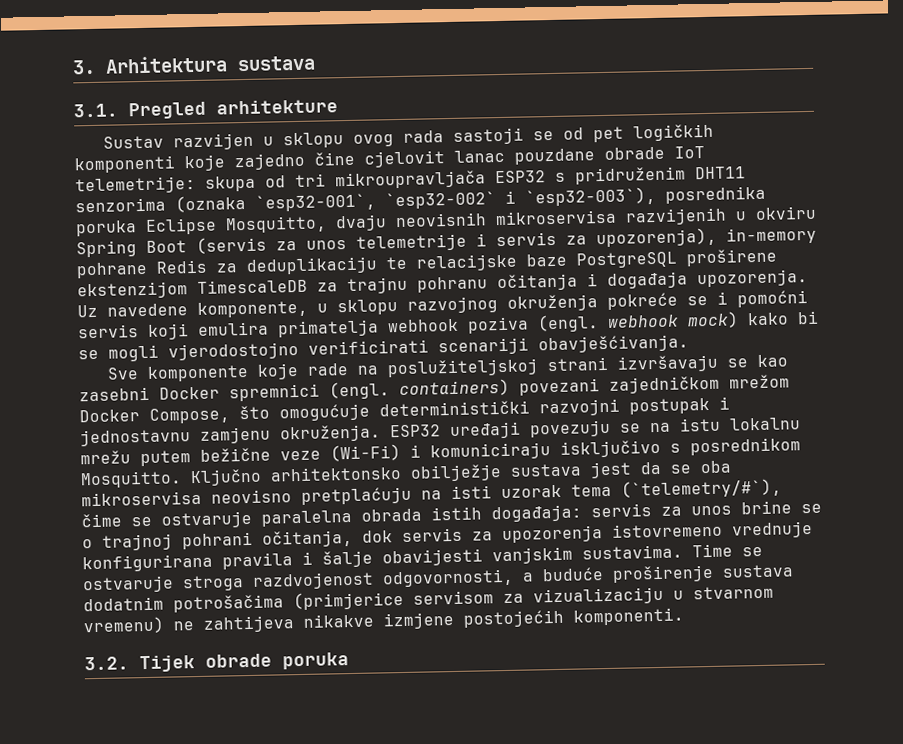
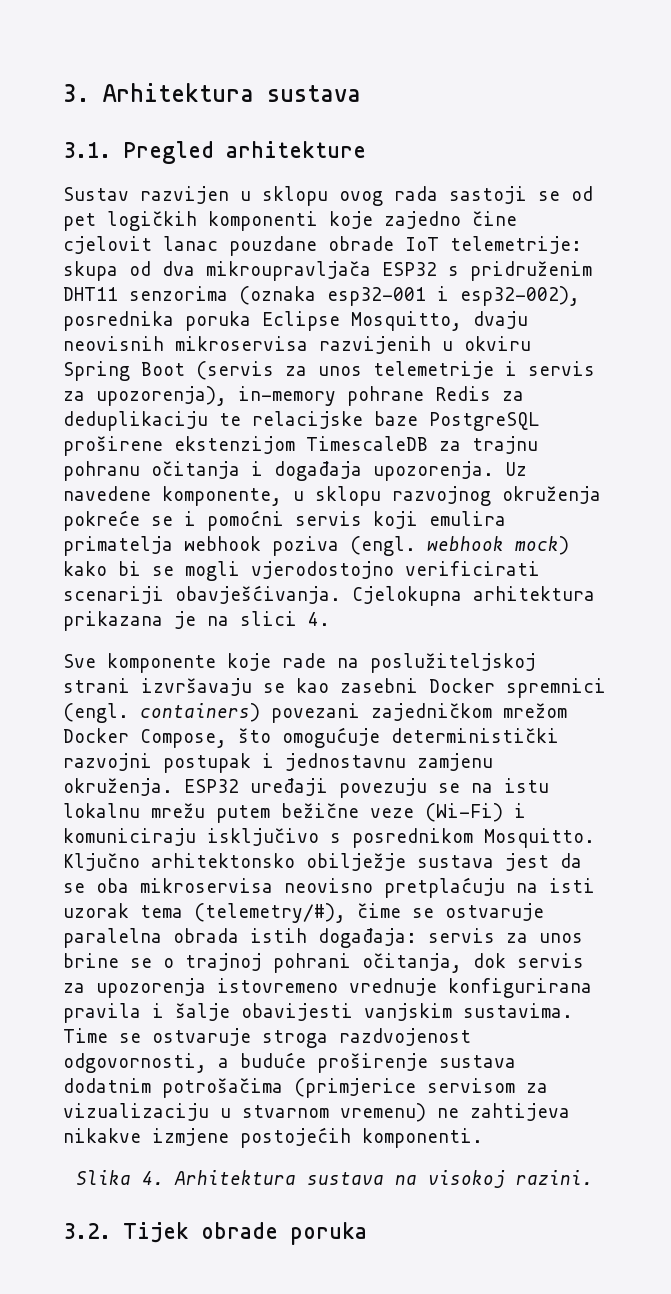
[295,173,326,188] tri -> [162,261,195,276] dva
[255,186,656,212] `esp32-001`, `esp32-002` i `esp32-003`), -> [327,286,580,306] esp32-001 i esp32-002),
(689, 344) none -> [352,586,595,606] [63,611,330,631] Cjelokupna arhitektura prikazana je na slici 4.
[621,478,782,499] (`telemetry/#`), -> [194,903,346,923] (telemetry/#),
(684, 616) none -> [76,1170,593,1188] // Slika 4. Arhitektura sustava na visokoj razini.

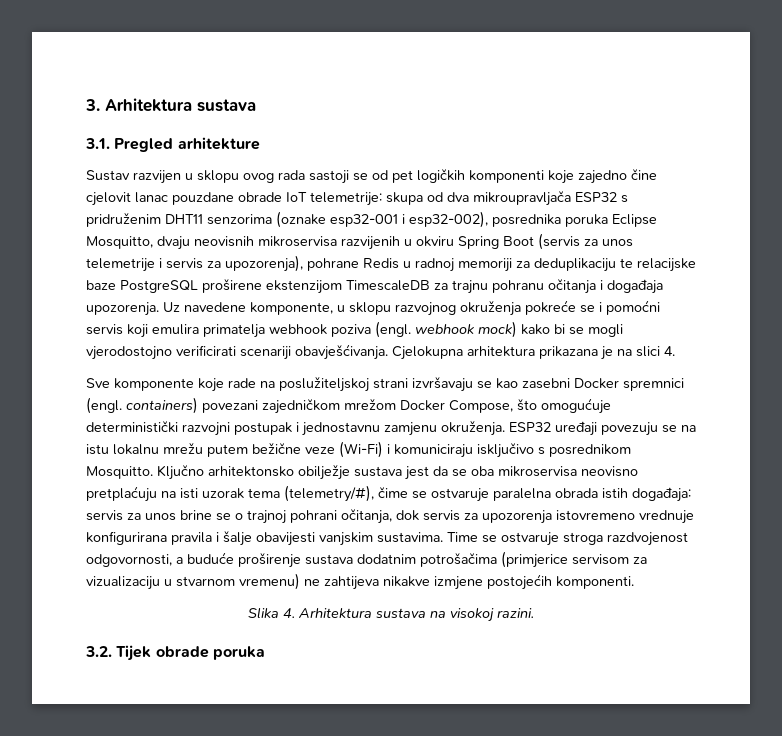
[239,286,316,305] (oznaka -> [276,211,326,228] (oznake
[238,386,336,406] in-memory -> (303, 263) none
(491, 393) none -> [403,258,512,272] u radnoj memoriji

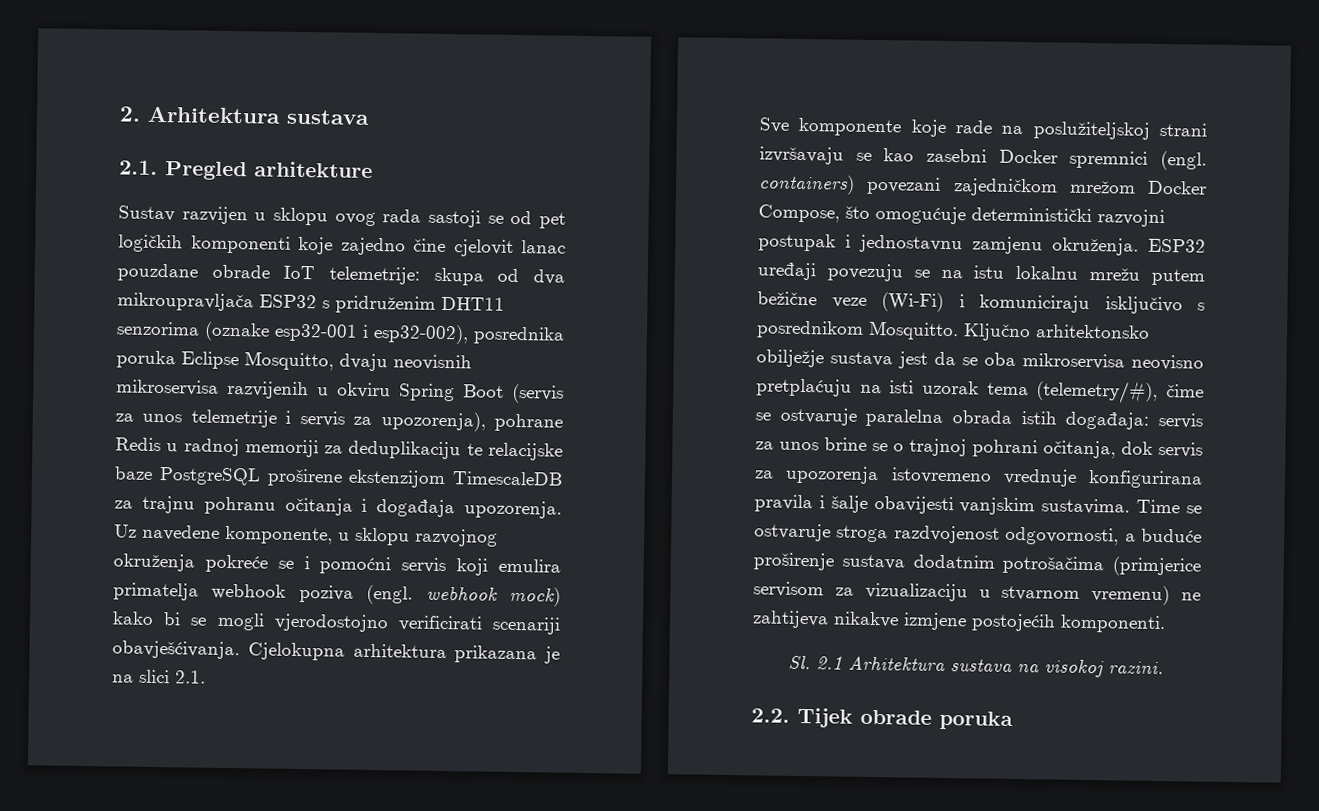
[85,99,100,111] 3. -> [119,106,141,122] 2.
[85,138,110,149] 3.1. -> [119,160,158,175] 2.1.
[664,346,675,356] 4. -> [175,670,206,684] 2.1.
[248,607,295,619] Slika 4. -> [788,655,843,670] Sl. 2.1
[85,646,112,657] 3.2. -> [751,708,790,723] 2.2.

